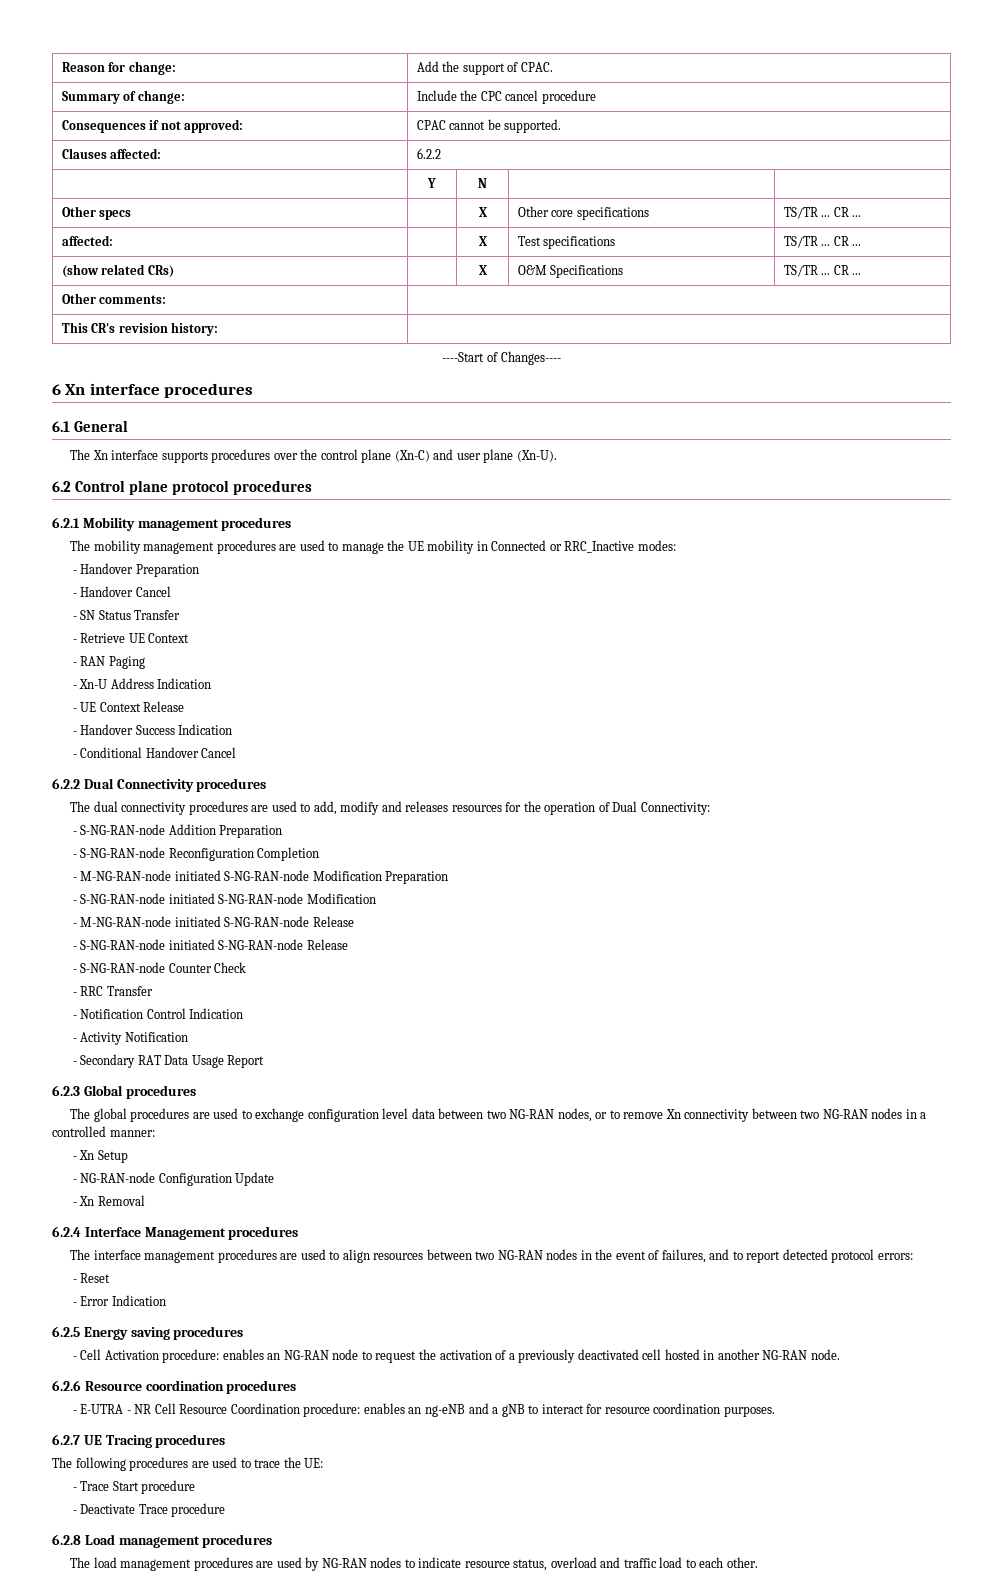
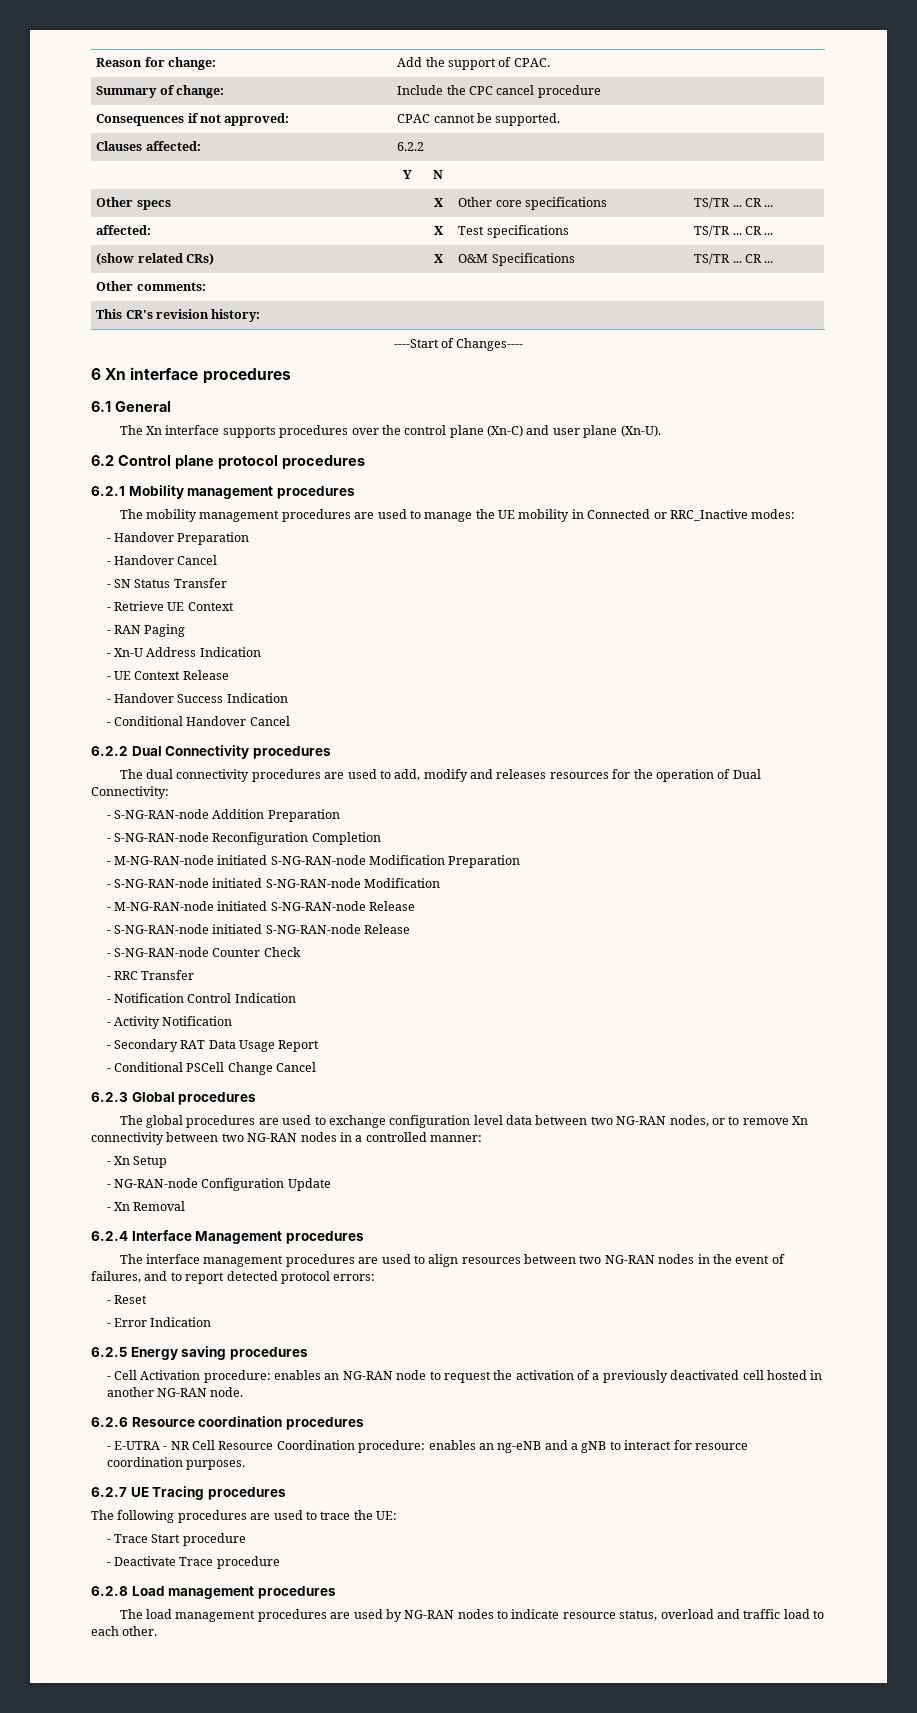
(265, 1061) none -> [106,1062,317,1075] // - Conditional PSCell Change Cancel

